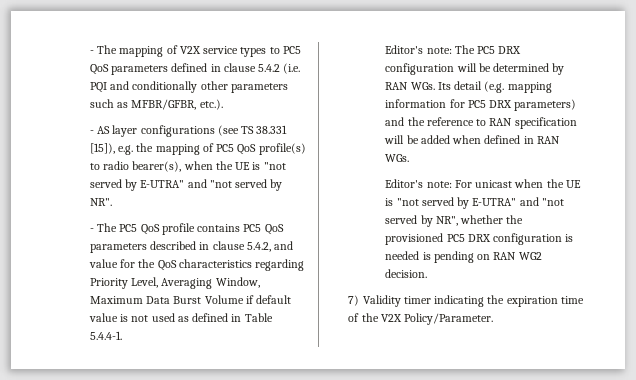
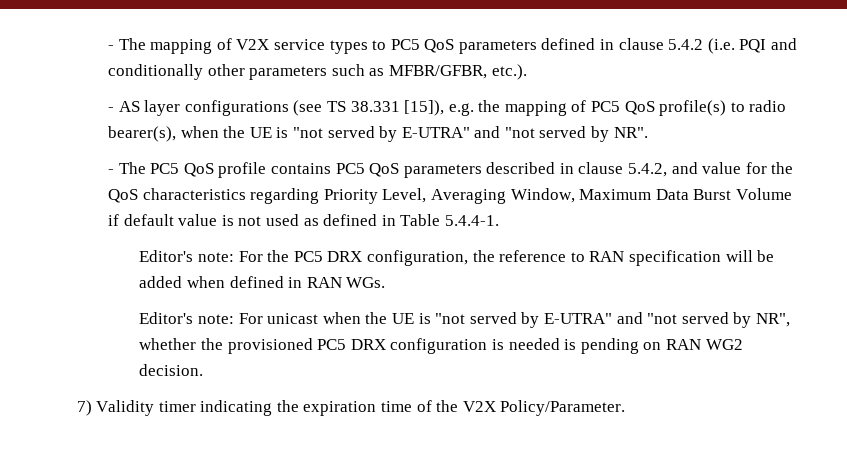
[454,45,522,54] [385,63,565,75] [385,81,552,93] [385,99,577,111] [385,117,405,126] The PC5 DRX configuration will be determined by RAN WGs. Its detail (e.g. mapping information for PC5 DRX parameters) and -> [238,250,469,266] For the PC5 DRX configuration,

